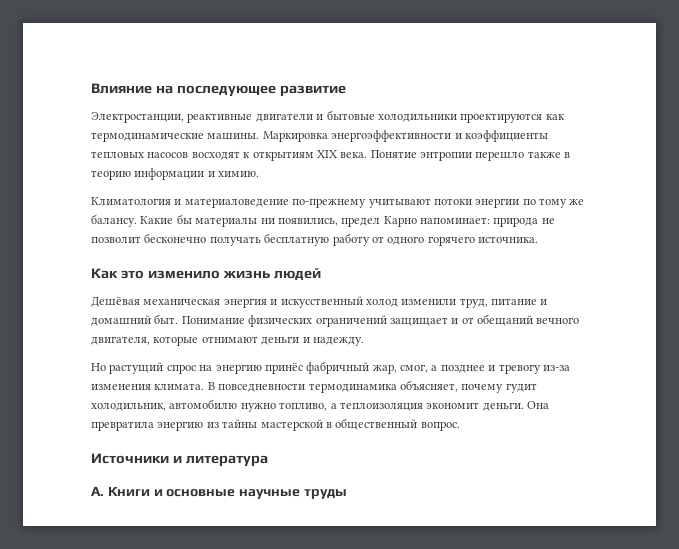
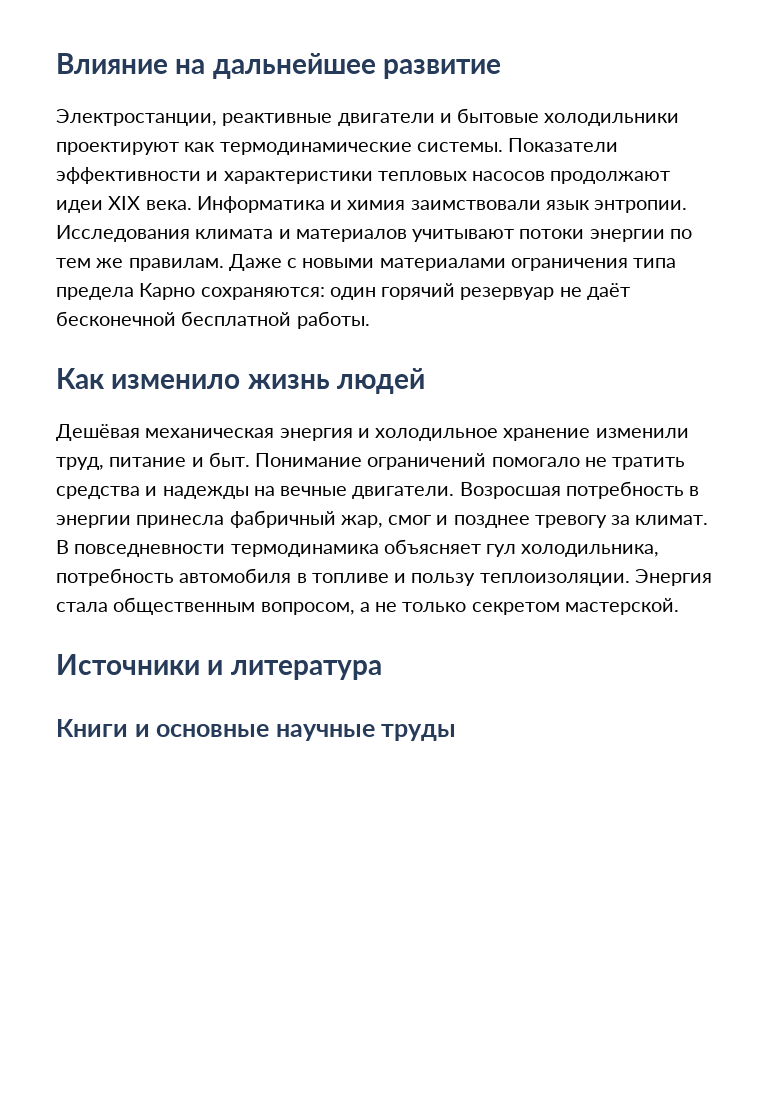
[176,85,276,97] последующее -> [212,53,376,79] дальнейшее
[460,113,543,123] проектируются -> [56,142,179,155] проектируют
[207,130,548,142] [91,150,571,161] [91,168,260,180] [91,197,585,208] [91,214,555,227] [91,233,538,246] машины. Маркировка энергоэффективности и коэффициенты тепловых насосов восходят к открытиям XIX века. Понятие энтропии перешло также в теорию информации и химию. // Климатология и материаловедение по-прежнему учитывают потоки энергии по тому же балансу. Какие бы материалы ни появились, предел Карно напоминает: природа не позволит бесконечно получать бесплатную работу от одного горячего источника. -> [416,138,619,152] [56,167,671,184] [56,196,688,213] [56,225,692,242] [56,254,677,271] [56,283,630,300] [56,311,370,329] системы. Показатели эффективности и характеристики тепловых насосов продолжают идеи XIX века. Информатика и химия заимствовали язык энтропии. Исследования климата и материалов учитывают потоки энергии по тем же правилам. Даже с новыми материалами ограничения типа предела Карно сохраняются: один горячий резервуар не даёт бесконечной бесплатной работы.
[120,270,144,279] это -> (104, 378) none
[280,296,398,308] искусственный холод -> [375,428,591,441] холодильное хранение
[91,315,151,326] домашний -> (204, 462) none
[248,314,580,327] [91,336,364,346] [91,361,570,374] [91,380,537,393] [91,399,549,412] [91,418,460,431] физических ограничений защищает и от обещаний вечного двигателя, которые отнимают деньги и надежду. // Но растущий спрос на энергию принёс фабричный жар, смог, а позднее и тревогу из-за изменения климата. В повседневности термодинамика объясняет, почему гудит холодильник, автомобилю нужно топливо, а теплоизоляция экономит деньги. Она превратила энергию из тайны мастерской в общественный вопрос. -> [367,453,686,470] [56,481,700,499] [56,510,709,528] [56,539,660,557] [56,568,712,586] [56,597,679,615] ограничений помогало не тратить средства и надежды на вечные двигатели. Возросшая потребность в энергии принесла фабричный жар, смог и позднее тревогу за климат. В повседневности термодинамика объясняет гул холодильника, потребность автомобиля в топливе и пользу теплоизоляции. Энергия стала общественным вопросом, а не только секретом мастерской.
[91,486,104,496] A. -> (382, 670) none

